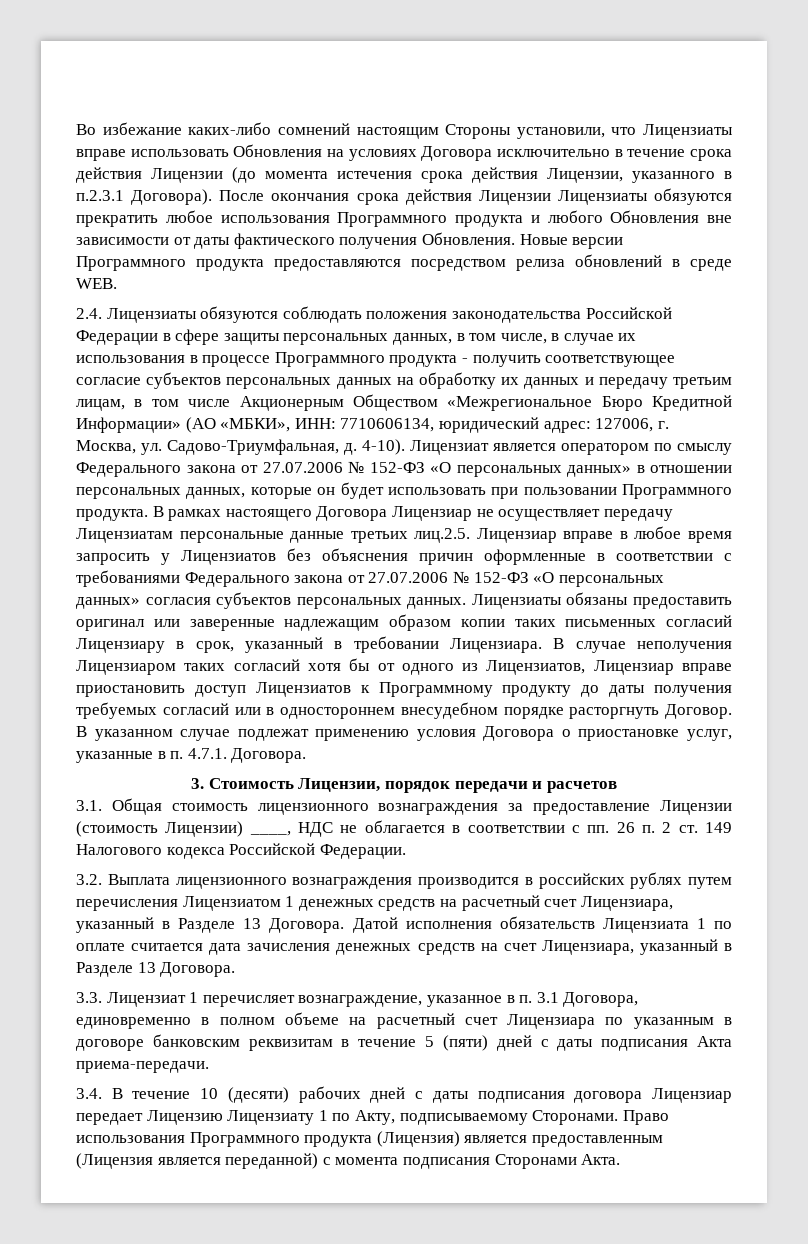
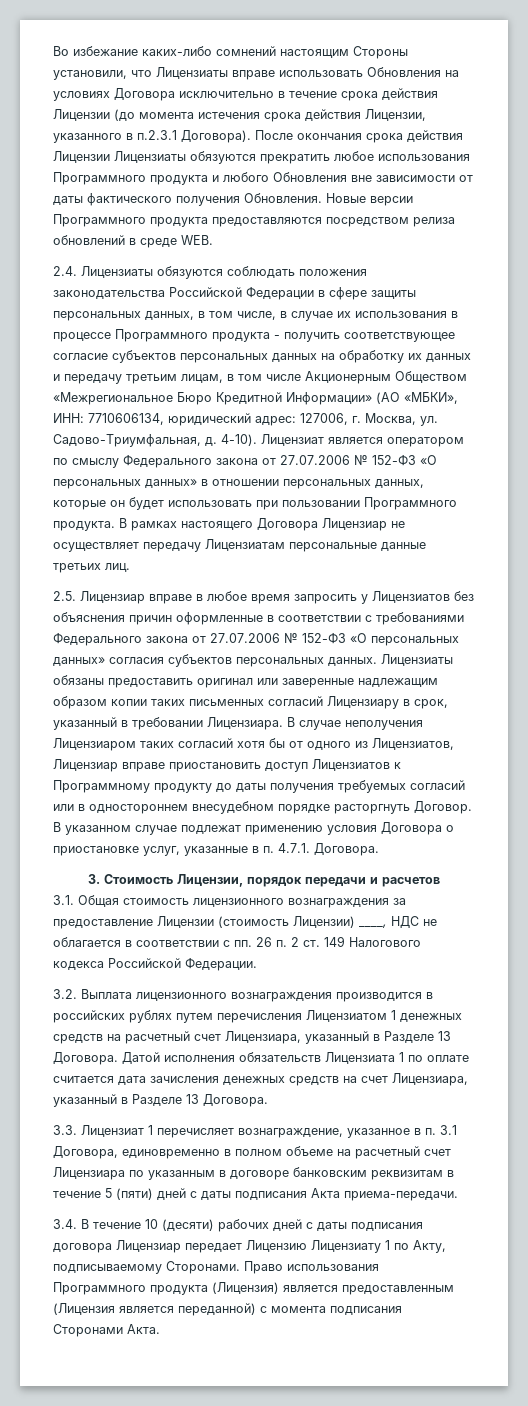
[414,528,471,543] лиц.2.5. -> [105,563,130,572] [53,591,76,601] лиц. // 2.5.

